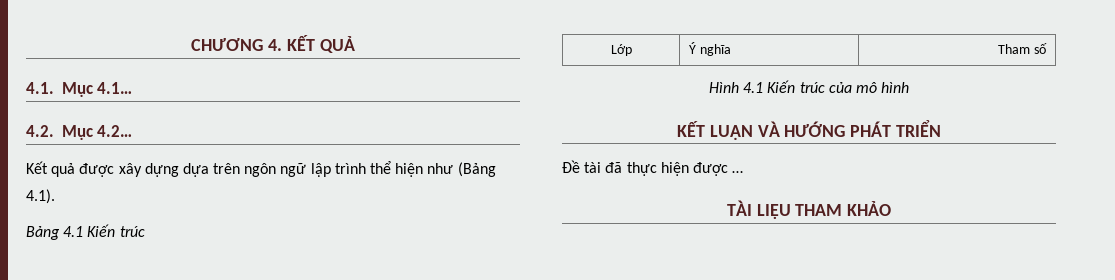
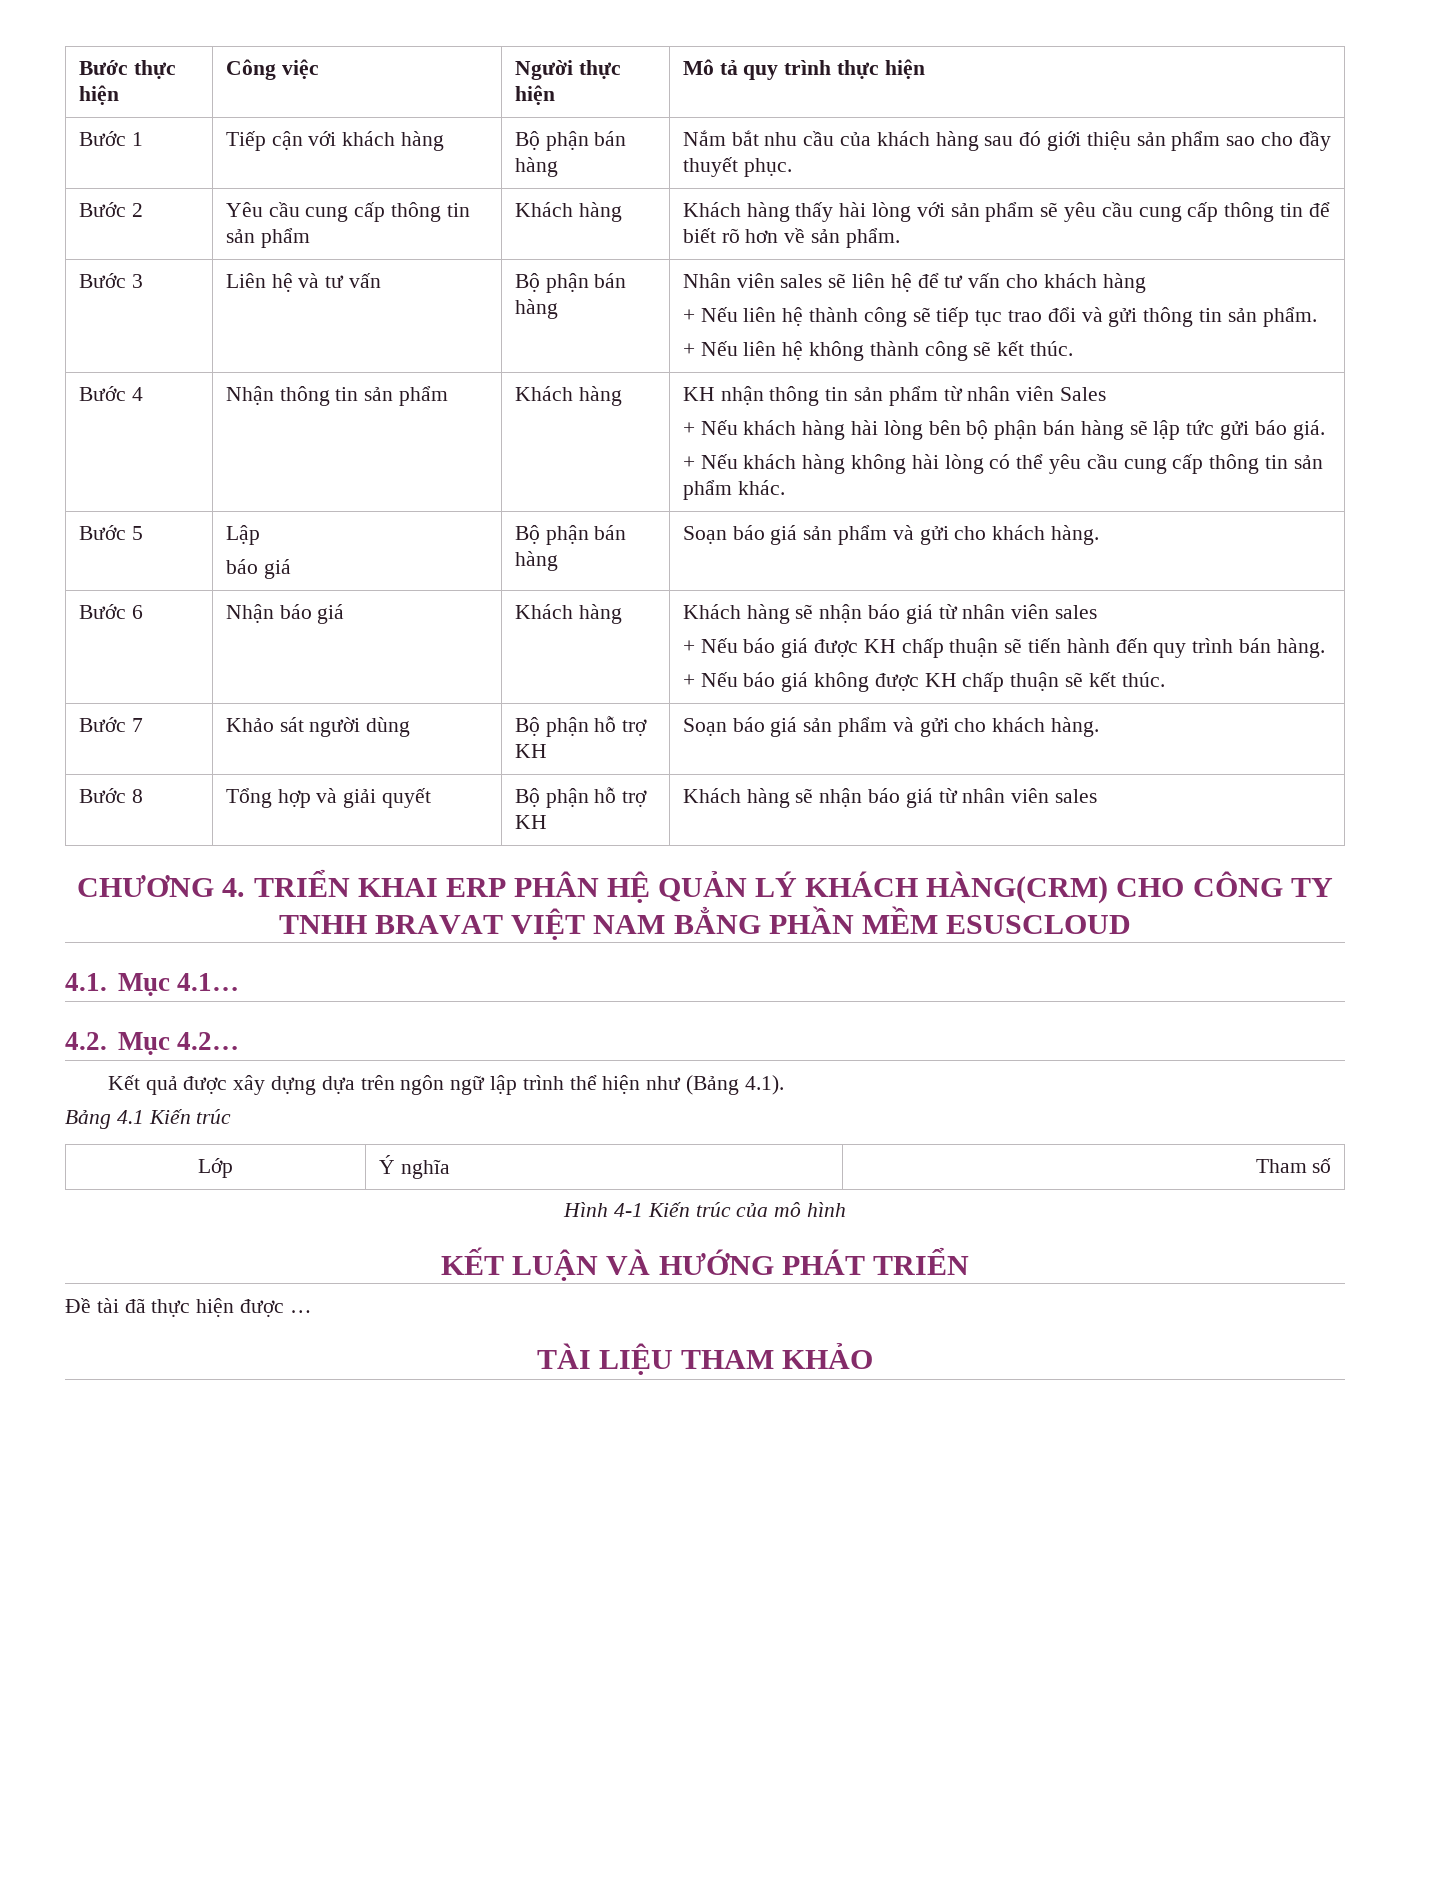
[191,35,355,53] CHƯƠNG 4. KẾT QUẢ -> [78,60,176,79] [78,85,119,105] [225,59,319,80] [514,60,621,80] [514,85,555,105] [682,59,925,80] [78,131,143,146] [225,131,444,151] [514,131,627,151] [514,157,558,177] [682,130,1331,151] [682,157,792,177] [78,202,143,217] [225,202,470,222] [225,228,310,248] [514,202,622,222] [682,202,1330,222] [682,228,900,248] [78,273,143,288] [225,273,381,292] [514,273,627,293] [514,299,558,319] [682,273,1146,293] [682,307,1317,327] [682,341,1073,361] [78,386,143,401] [225,386,448,406] [514,386,622,406] [682,386,1106,406] [682,420,1325,440] [682,454,1323,474] [682,480,785,500] [78,525,143,540] [225,525,260,545] [225,559,291,579] [514,525,627,545] [514,551,558,571] [682,525,1099,545] [78,604,143,619] [225,604,345,624] [514,604,622,624] [682,604,1097,624] [682,638,1325,658] [682,672,1165,692] [78,717,143,732] [225,717,411,737] [514,716,648,737] [514,744,547,758] [682,717,1099,737] [78,788,143,803] [225,788,431,808] [514,787,648,808] [514,815,547,829] [682,788,1097,808] [77,869,1333,904] [279,906,1131,940] Bước thực hiện | Công việc | Người thực hiện | Mô tả quy trình thực hiện // Bước 1 | Tiếp cận với khách hàng | Bộ phận bán hàng | Nắm bắt nhu cầu của khách hàng sau đó giới thiệu sản phẩm sao cho đầy thuyết phục. // Bước 2 | Yêu cầu cung cấp thông tin sản phẩm | Khách hàng | Khách hàng thấy hài lòng với sản phẩm sẽ yêu cầu cung cấp thông tin để biết rõ hơn về sản phẩm. // Bước 3 | Liên hệ và tư vấn | Bộ phận bán hàng | Nhân viên sales sẽ liên hệ để tư vấn cho khách hàng // + Nếu liên hệ thành công sẽ tiếp tục trao đổi và gửi thông tin sản phẩm. // + Nếu liên hệ không thành công sẽ kết thúc. // Bước 4 | Nhận thông tin sản phẩm | Khách hàng | KH nhận thông tin sản phẩm từ nhân viên Sales // + Nếu khách hàng hài lòng bên bộ phận bán hàng sẽ lập tức gửi báo giá. // + Nếu khách hàng không hài lòng có thể yêu cầu cung cấp thông tin sản phẩm khác. // Bước 5 | Lập // báo giá | Bộ phận bán hàng | Soạn báo giá sản phẩm và gửi cho khách hàng. // Bước 6 | Nhận báo giá | Khách hàng | Khách hàng sẽ nhận báo giá từ nhân viên sales // + Nếu báo giá được KH chấp thuận sẽ tiến hành đến quy trình bán hàng. // + Nếu báo giá không được KH chấp thuận sẽ kết thúc. // Bước 7 | Khảo sát người dùng | Bộ phận hỗ trợ KH | Soạn báo giá sản phẩm và gửi cho khách hàng. // Bước 8 | Tổng hợp và giải quyết | Bộ phận hỗ trợ KH | Khách hàng sẽ nhận báo giá từ nhân viên sales // CHƯƠNG 4. TRIỂN KHAI ERP PHÂN HỆ QUẢN LÝ KHÁCH HÀNG(CRM) CHO CÔNG TY TNHH BRAVAT VIỆT NAM BẲNG PHẦN MỀM ESUSCLOUD
[743,82,764,93] 4.1 -> [613,1203,643,1217] 4-1

